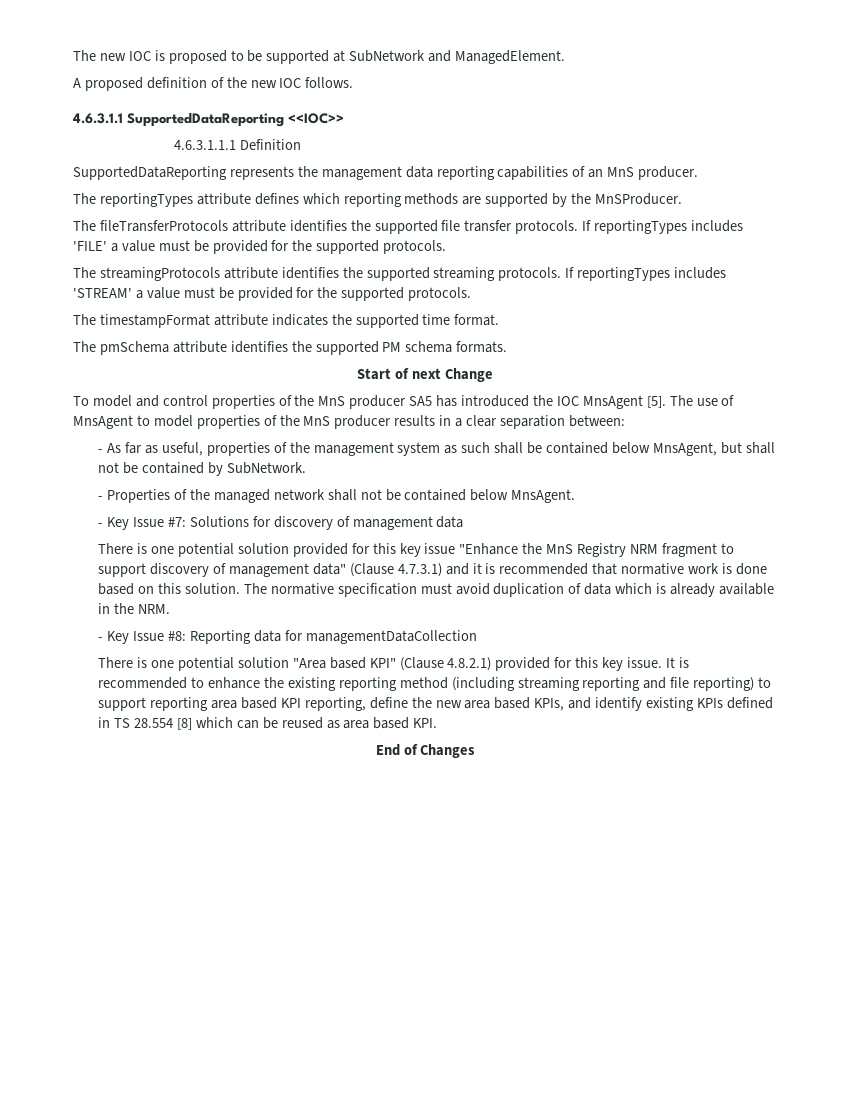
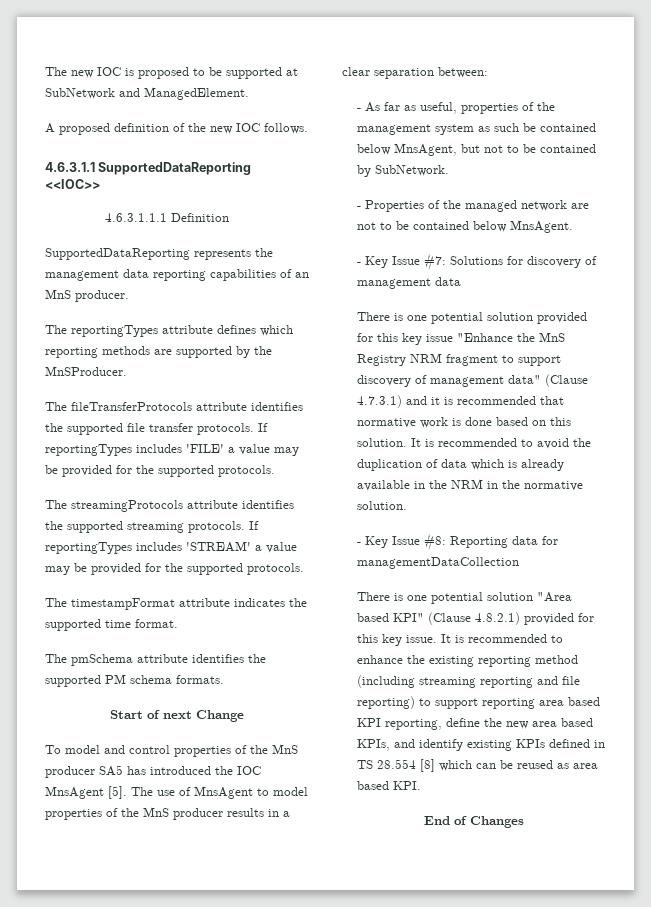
[158,240,190,251] must -> [274,447,299,456] may
[183,287,215,298] must -> [45,566,70,575] may
[494,442,524,454] shall -> (520, 127) none
[745,442,775,454] [98,462,120,473] shall not -> [484,145,520,153] not to
[327,489,382,501] shall not -> [571,203,590,209] [357,222,393,230] are not to
[243,583,490,597] The normative specification must avoid -> [411,438,592,449] It is recommended to avoid the
[138,604,171,614] NRM. -> [451,479,584,491] [357,501,408,510] NRM in the normative solution.

